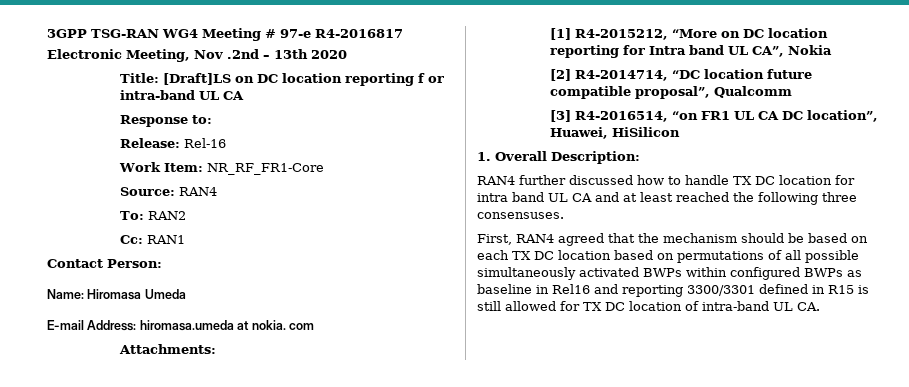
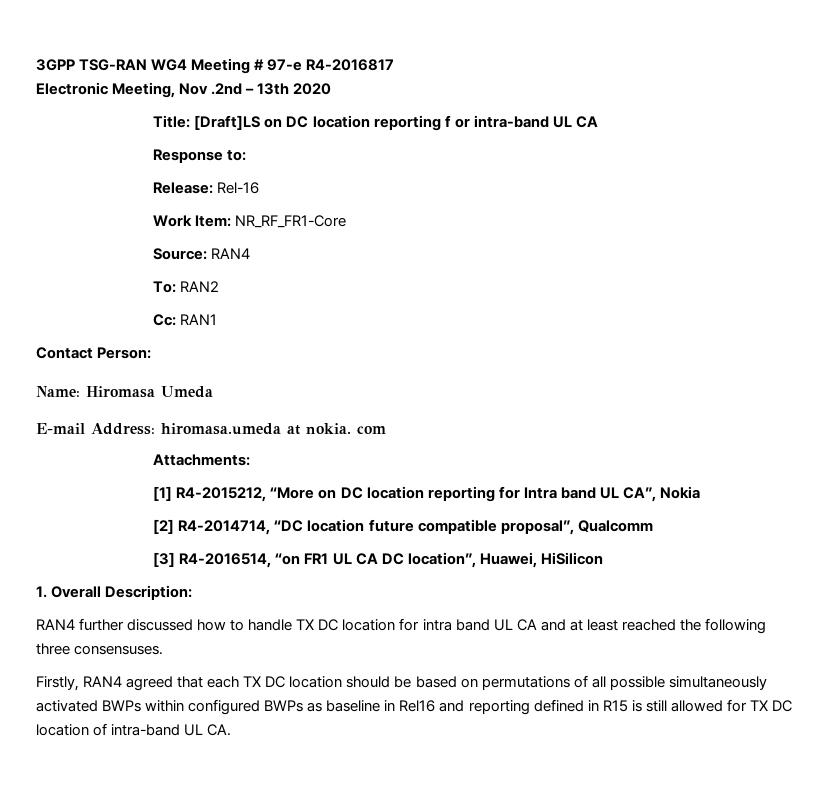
[477,234,512,245] First, -> [36,676,79,691] Firstly,
[638,233,868,243] the mechanism should be based on -> (204, 682) none
(611, 255) none -> [346,676,412,688] should be
[687,285,755,296] 3300/3301 -> (530, 707) none

